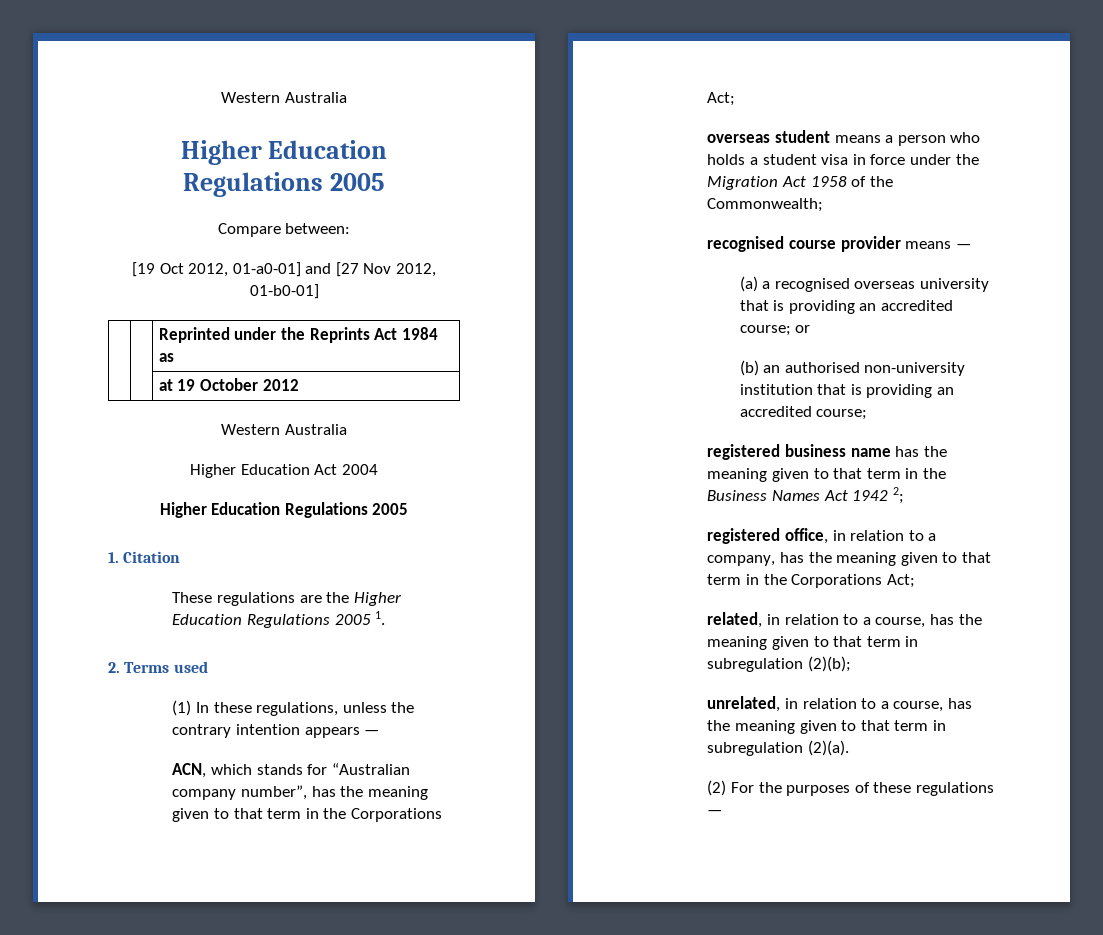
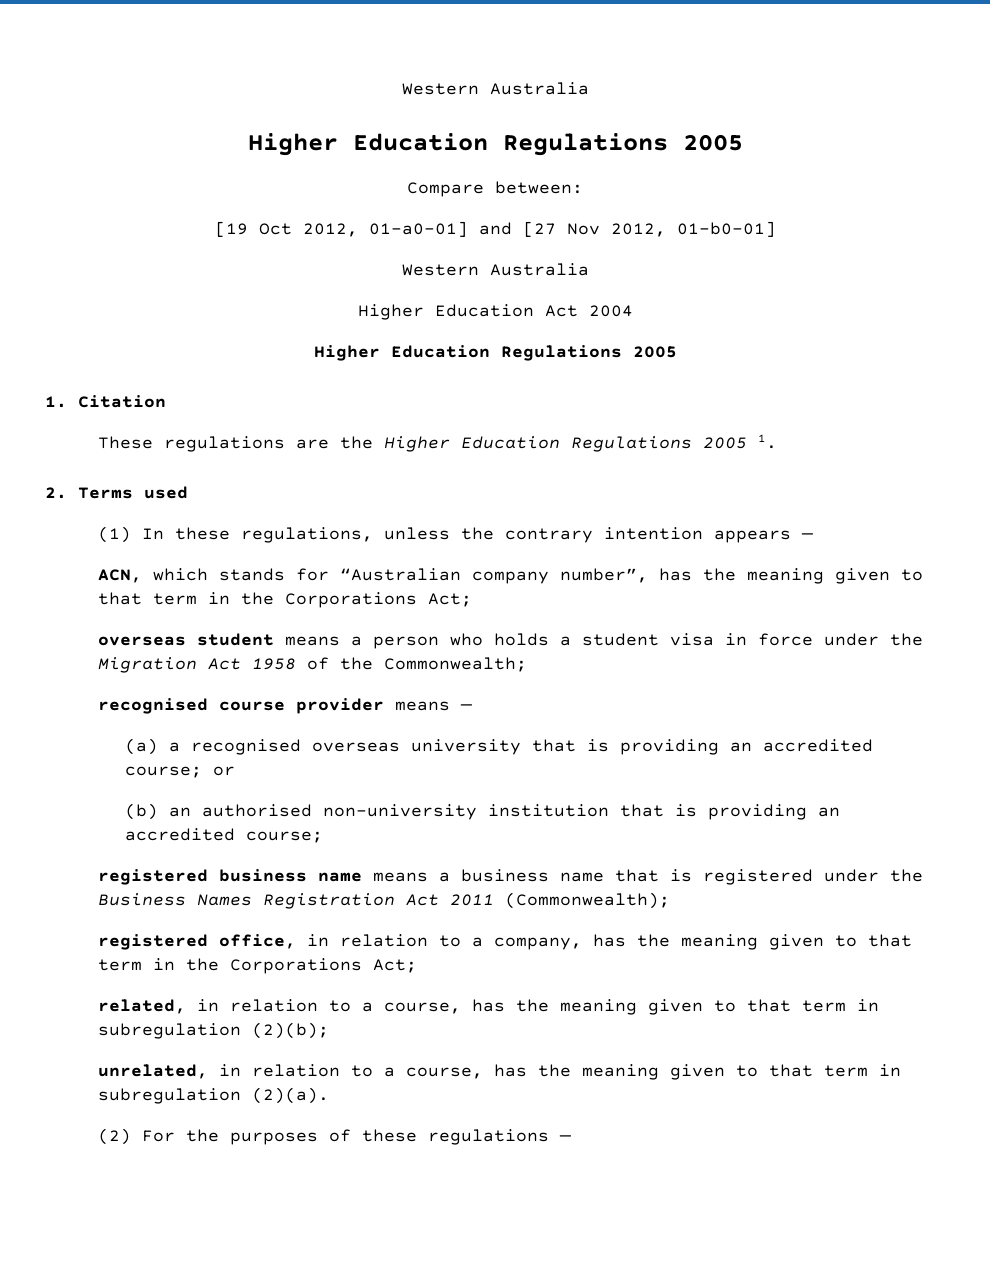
[158,327,438,343] [158,353,174,362] [158,378,299,391] // | | Reprinted under the Reprints Act 1984 as // | | at 19 October 2012 -> (776, 229) none
[895,446,947,457] [707,468,946,482] [707,487,904,504] has the meaning given to that term in the Business Names Act 1942 2; -> [373,869,924,885] [98,892,671,909] means a business name that is registered under the Business Names Registration Act 2011 (Commonwealth);

